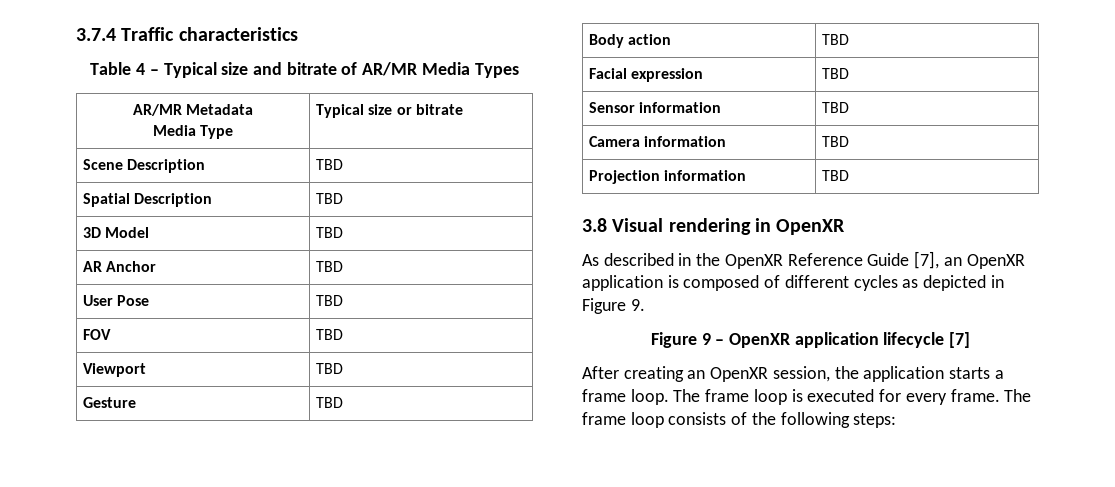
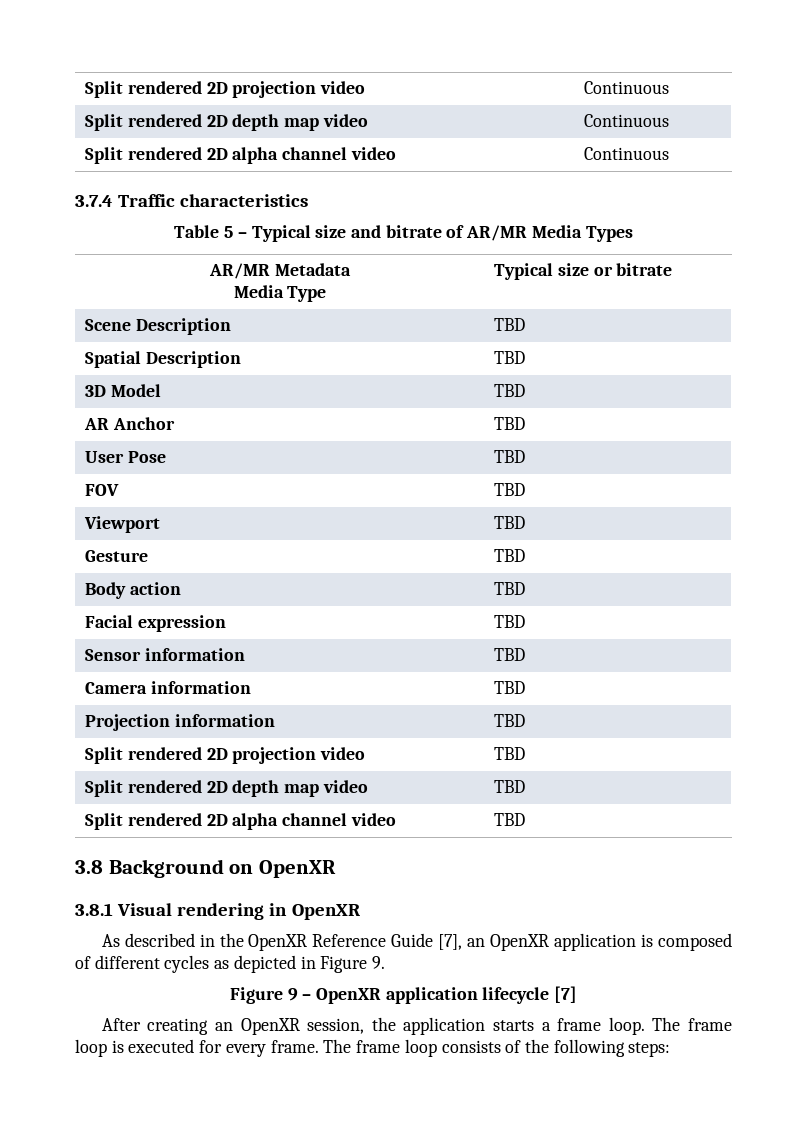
(76, 34) none -> [85,81,366,98] [584,81,670,94] [85,114,368,131] [584,114,670,127] [85,147,396,164] [584,147,670,160] Split rendered 2D projection video | Continuous // Split rendered 2D depth map video | Continuous // Split rendered 2D alpha channel video | Continuous //
[136,63,146,75] 4 -> [224,226,234,238] 5
[582,218,607,232] // 3.8 -> [85,747,366,764] [494,747,526,760] [85,780,368,797] [494,780,526,793] [85,813,396,830] [494,813,526,826] [75,859,336,878] [75,903,113,916] // Split rendered 2D projection video | TBD // Split rendered 2D depth map video | TBD // Split rendered 2D alpha channel video | TBD // 3.8 Background on OpenXR // 3.8.1

